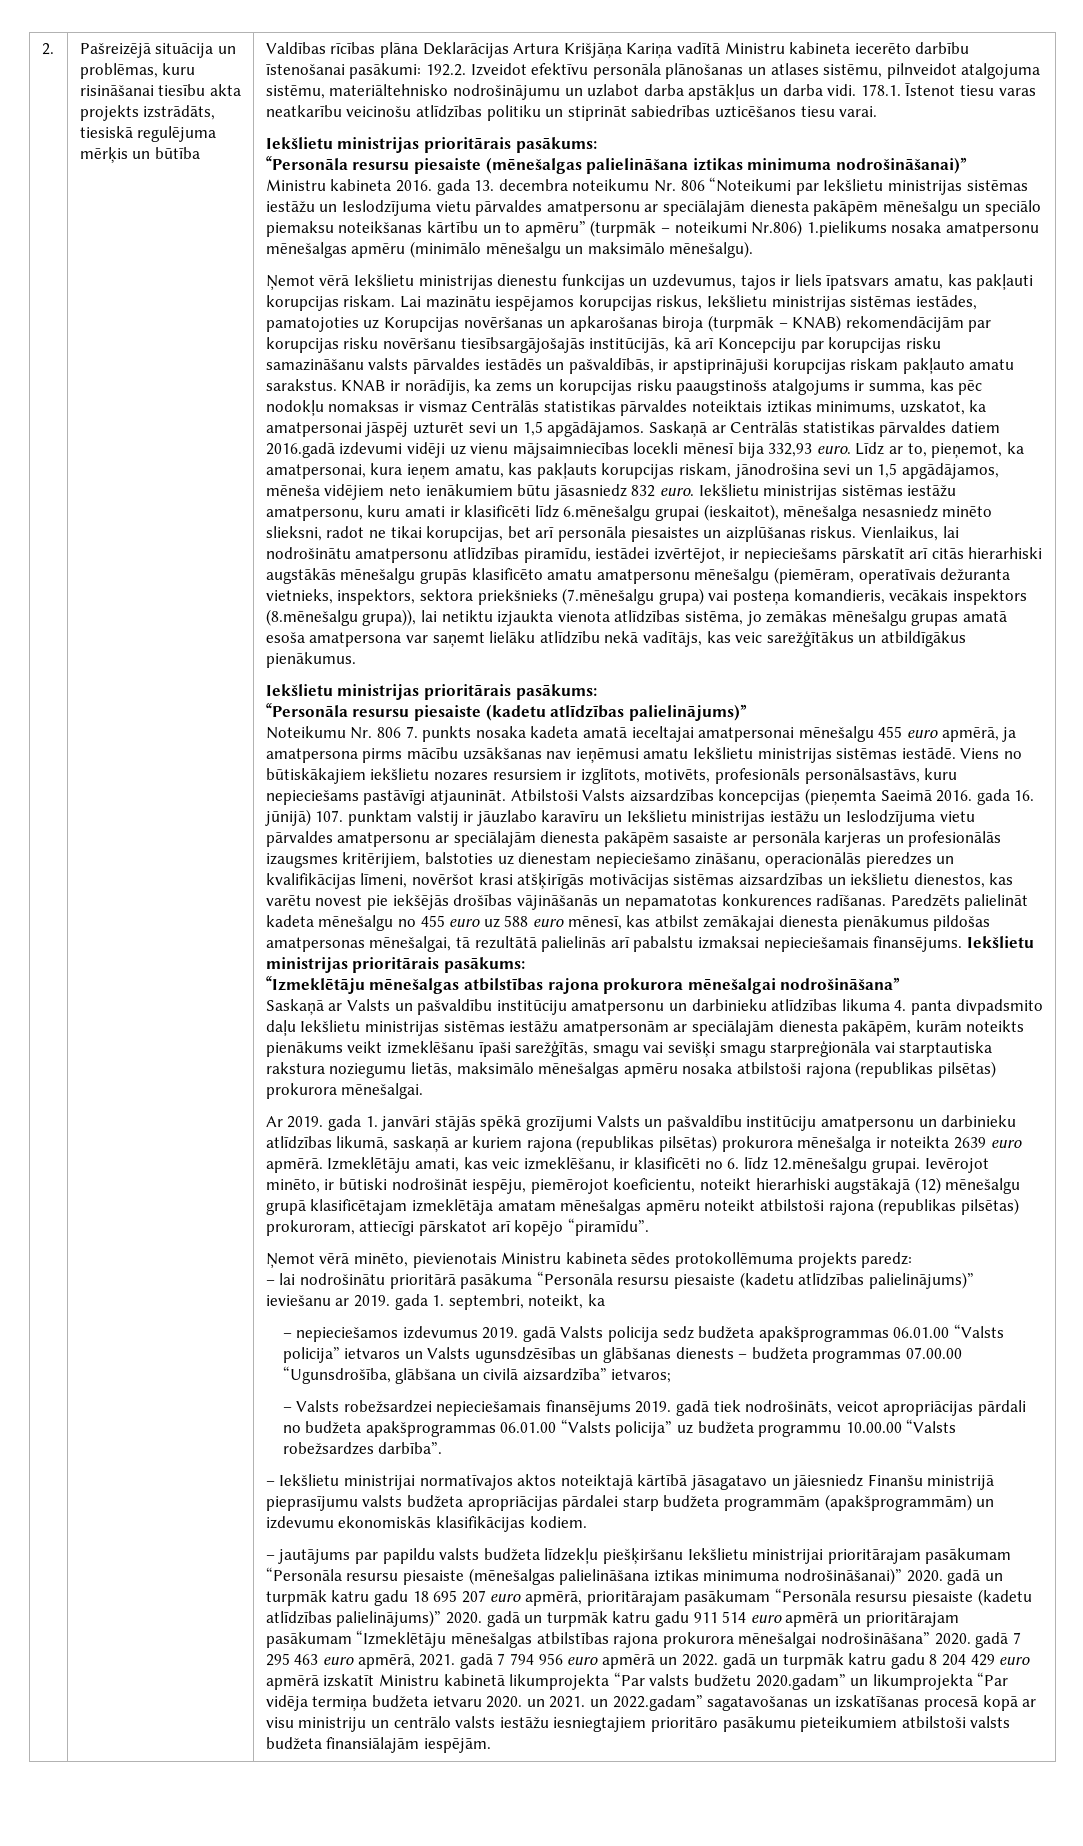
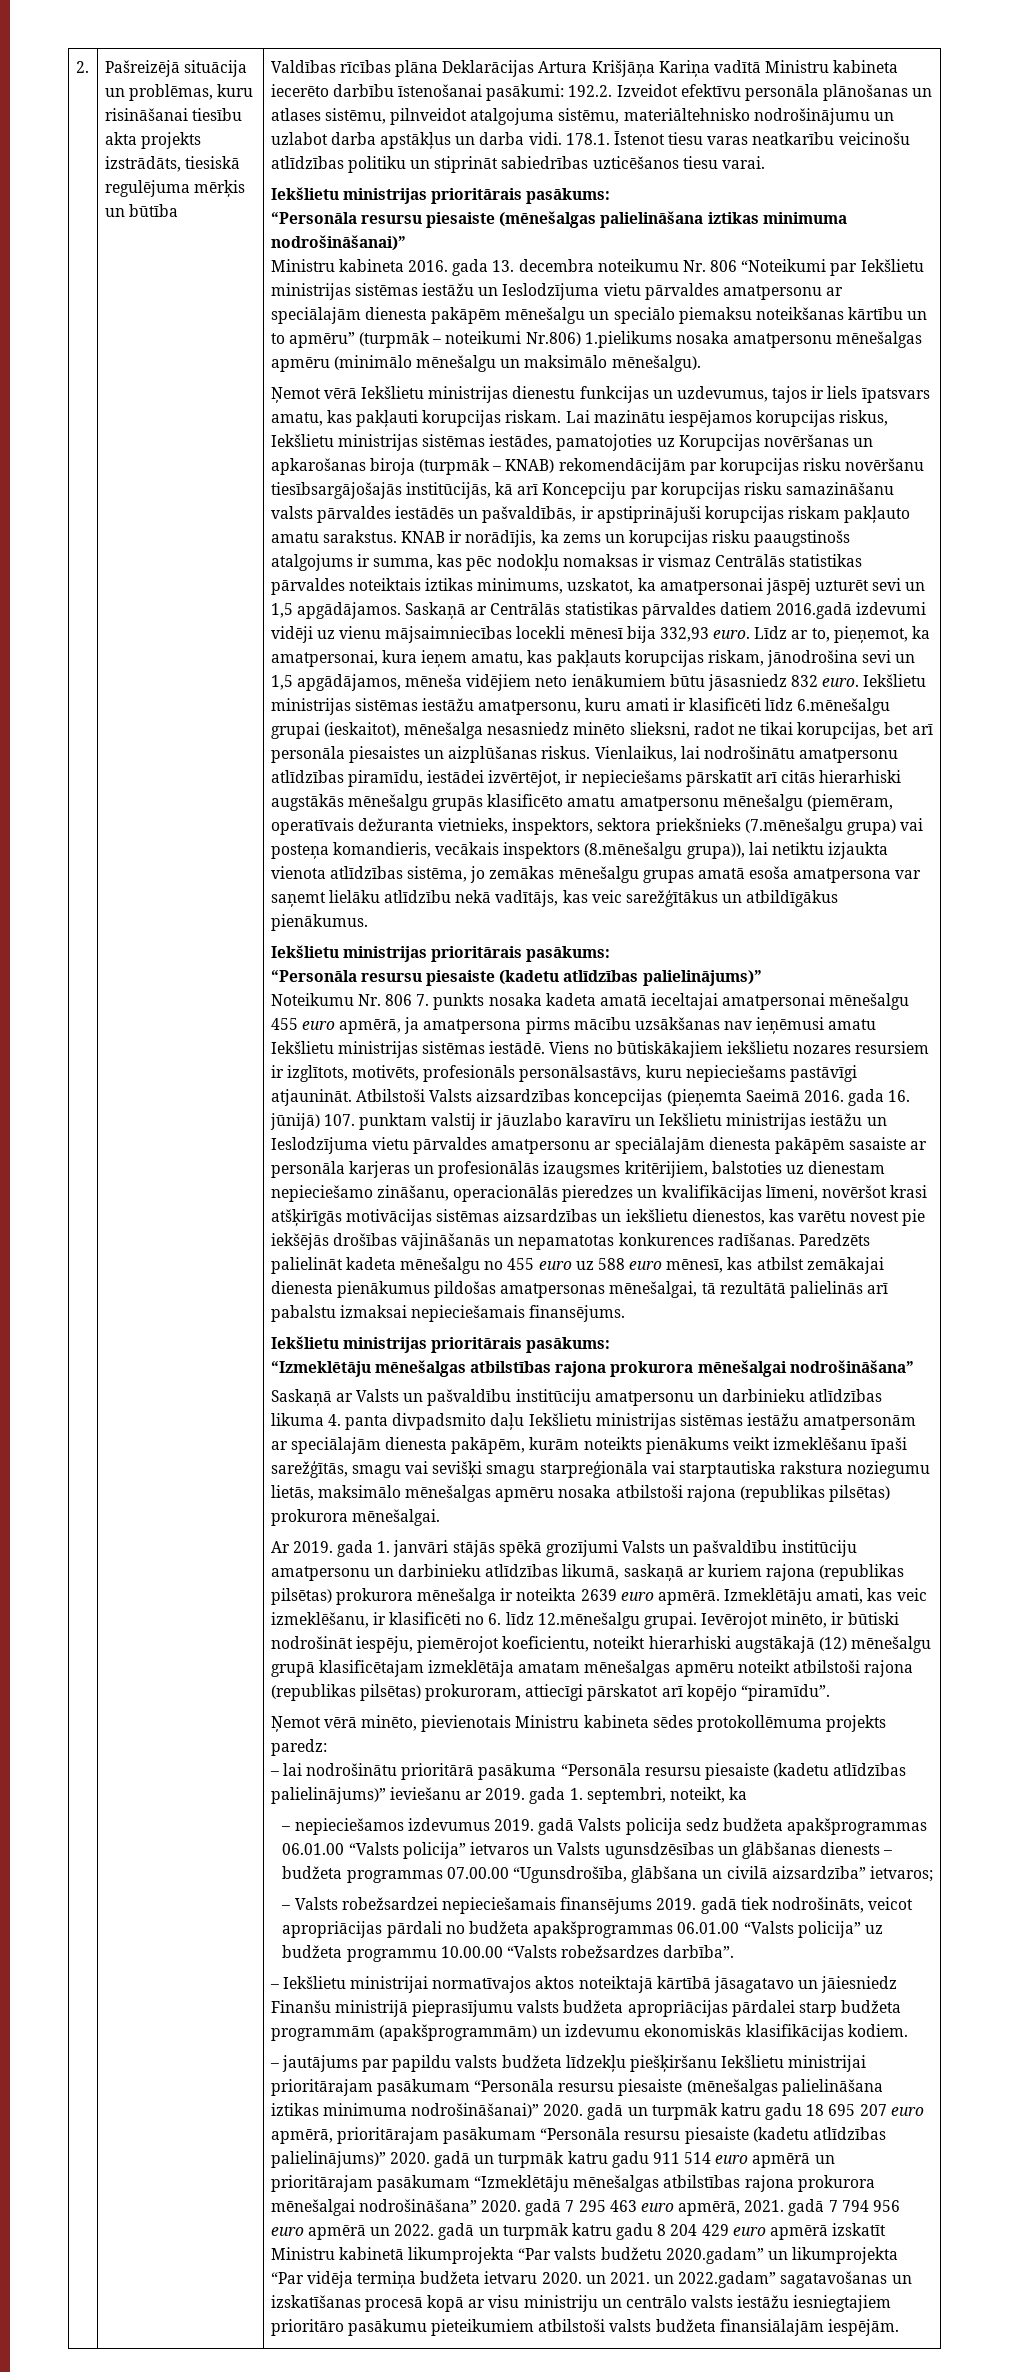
(963, 944) none -> (626, 1313) //

